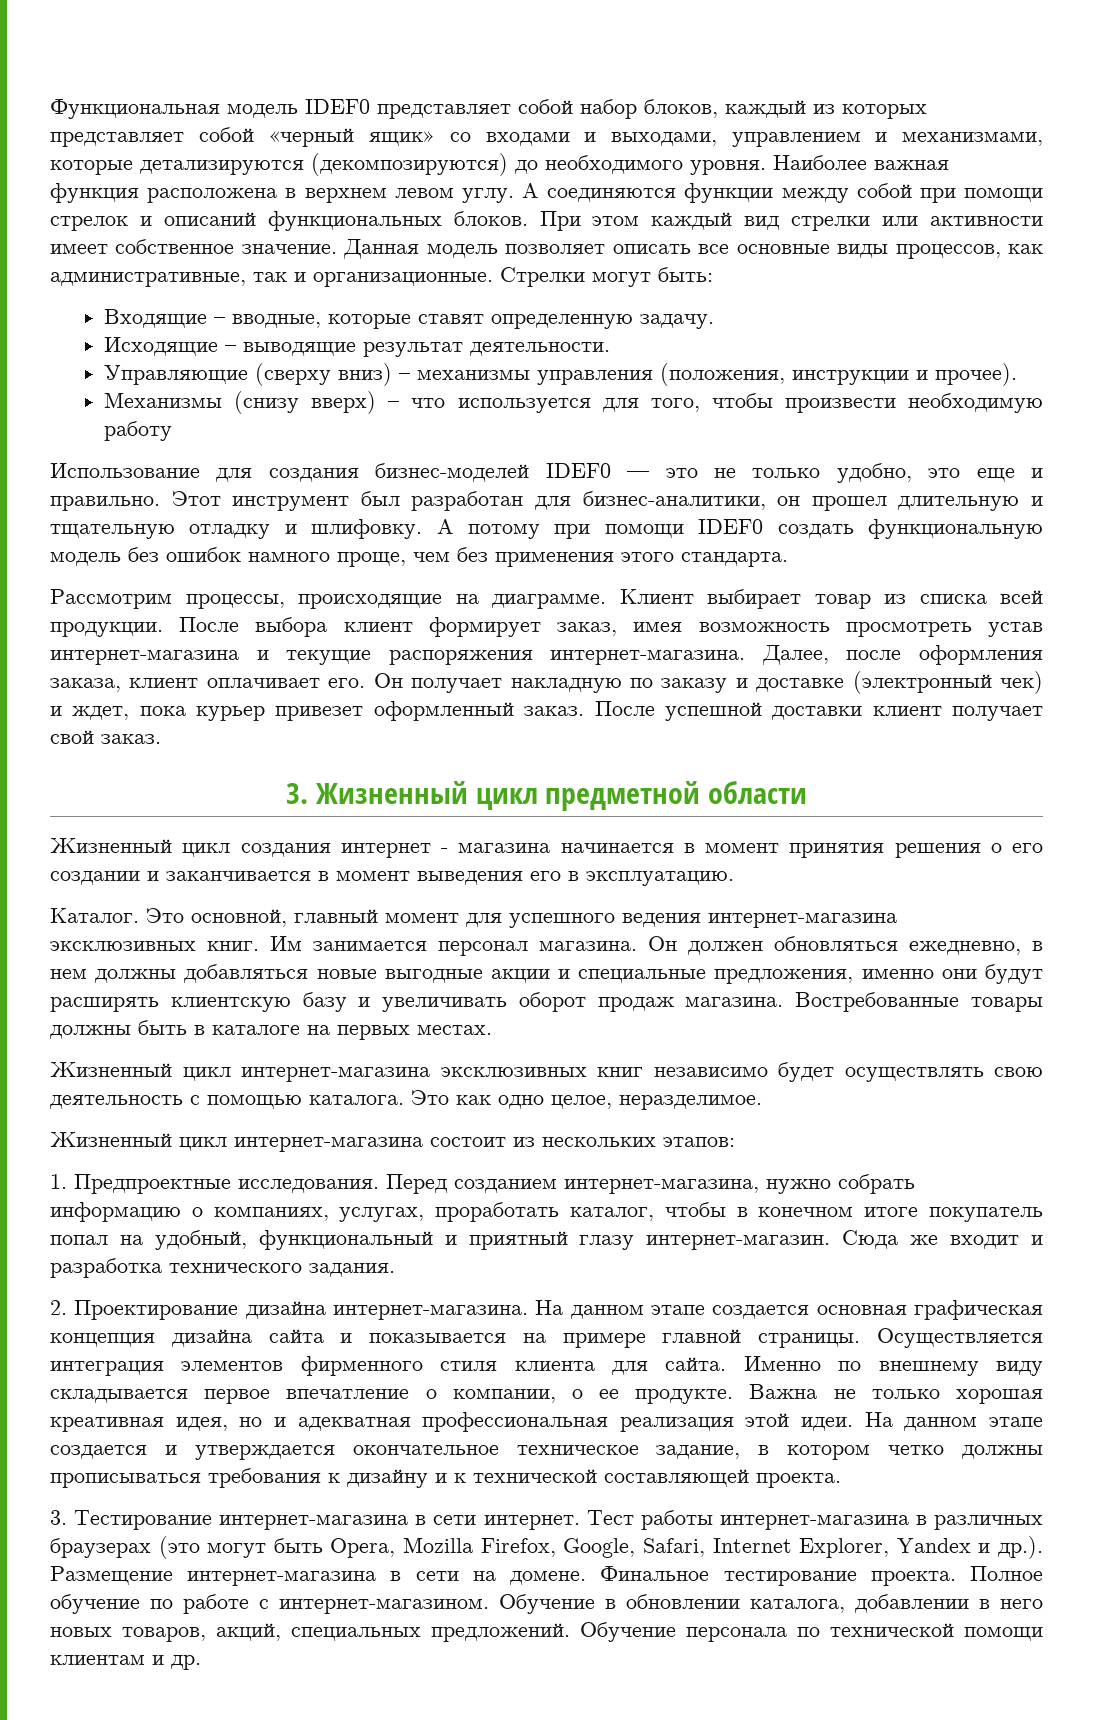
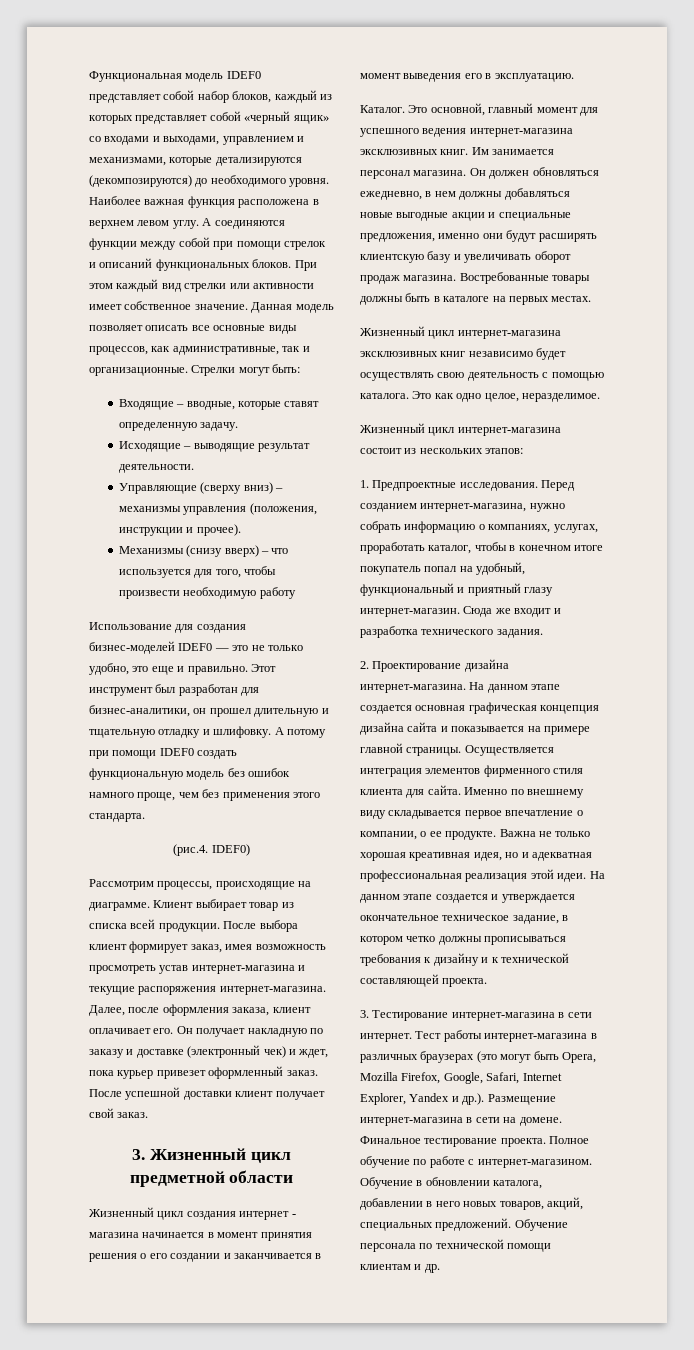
(788, 559) none -> [173,844,250,856] // (рис.4. IDEF0)

